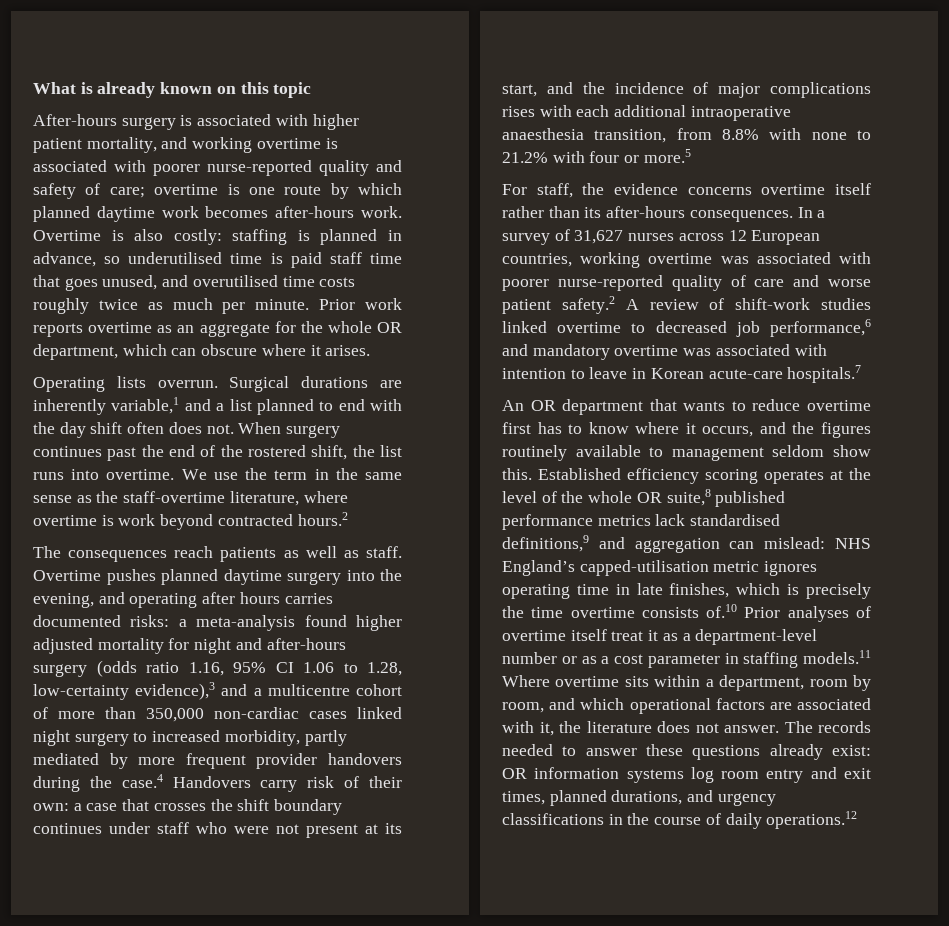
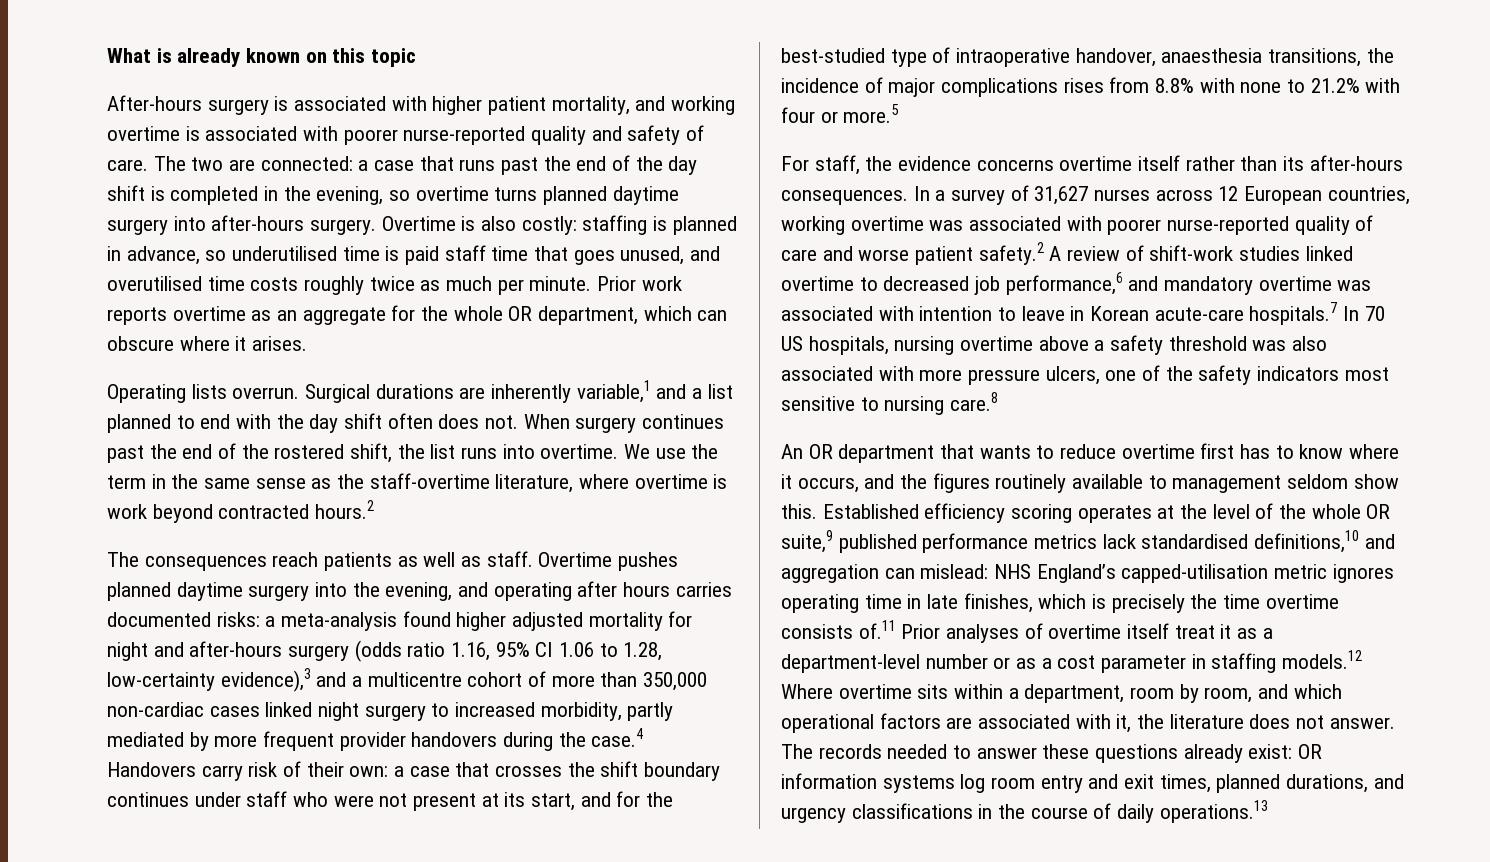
[109,183,402,199] [33,206,403,222] care; overtime is one route by which planned daytime work becomes after-hours work. -> [107,155,698,175] [107,185,679,205] [107,215,377,235] care. The two are connected: a case that runs past the end of the day shift is completed in the evening, so overtime turns planned daytime surgery into after-hours surgery.
(573, 88) none -> [616,791,674,807] [781,47,1362,67] for the best-studied type of intraoperative handover, anaesthesia transitions,
[539,105,791,121] [502,128,667,143] with each additional intraoperative anaesthesia transition, -> (1104, 85) none
(862, 374) none -> [1343,306,1385,321] [781,335,1328,355] [781,365,1389,385] [781,392,999,415] In 70 US hospitals, nursing overtime above a safety threshold was also associated with more pressure ulcers, one of the safety indicators most sensitive to nursing care.8
[666,489,711,506] suite,8 -> [781,530,833,553] suite,9
[502,535,589,552] definitions,9 -> [1254,530,1360,553] definitions,10
[706,604,738,618] of.10 -> [858,620,896,639] of.11
[803,650,871,664] models.11 -> [1282,650,1363,669] models.12
[766,811,858,829] operations.12 -> [1159,800,1268,823] operations.13

